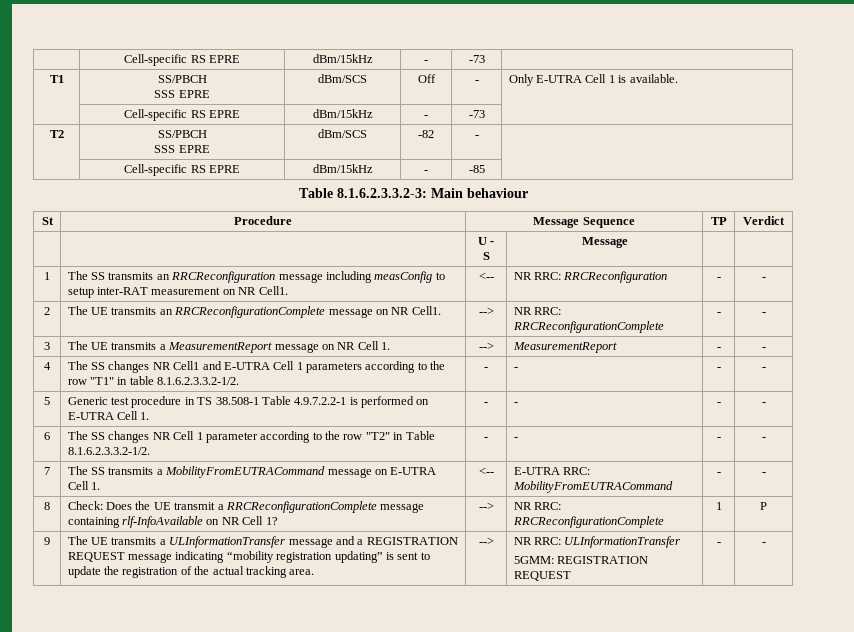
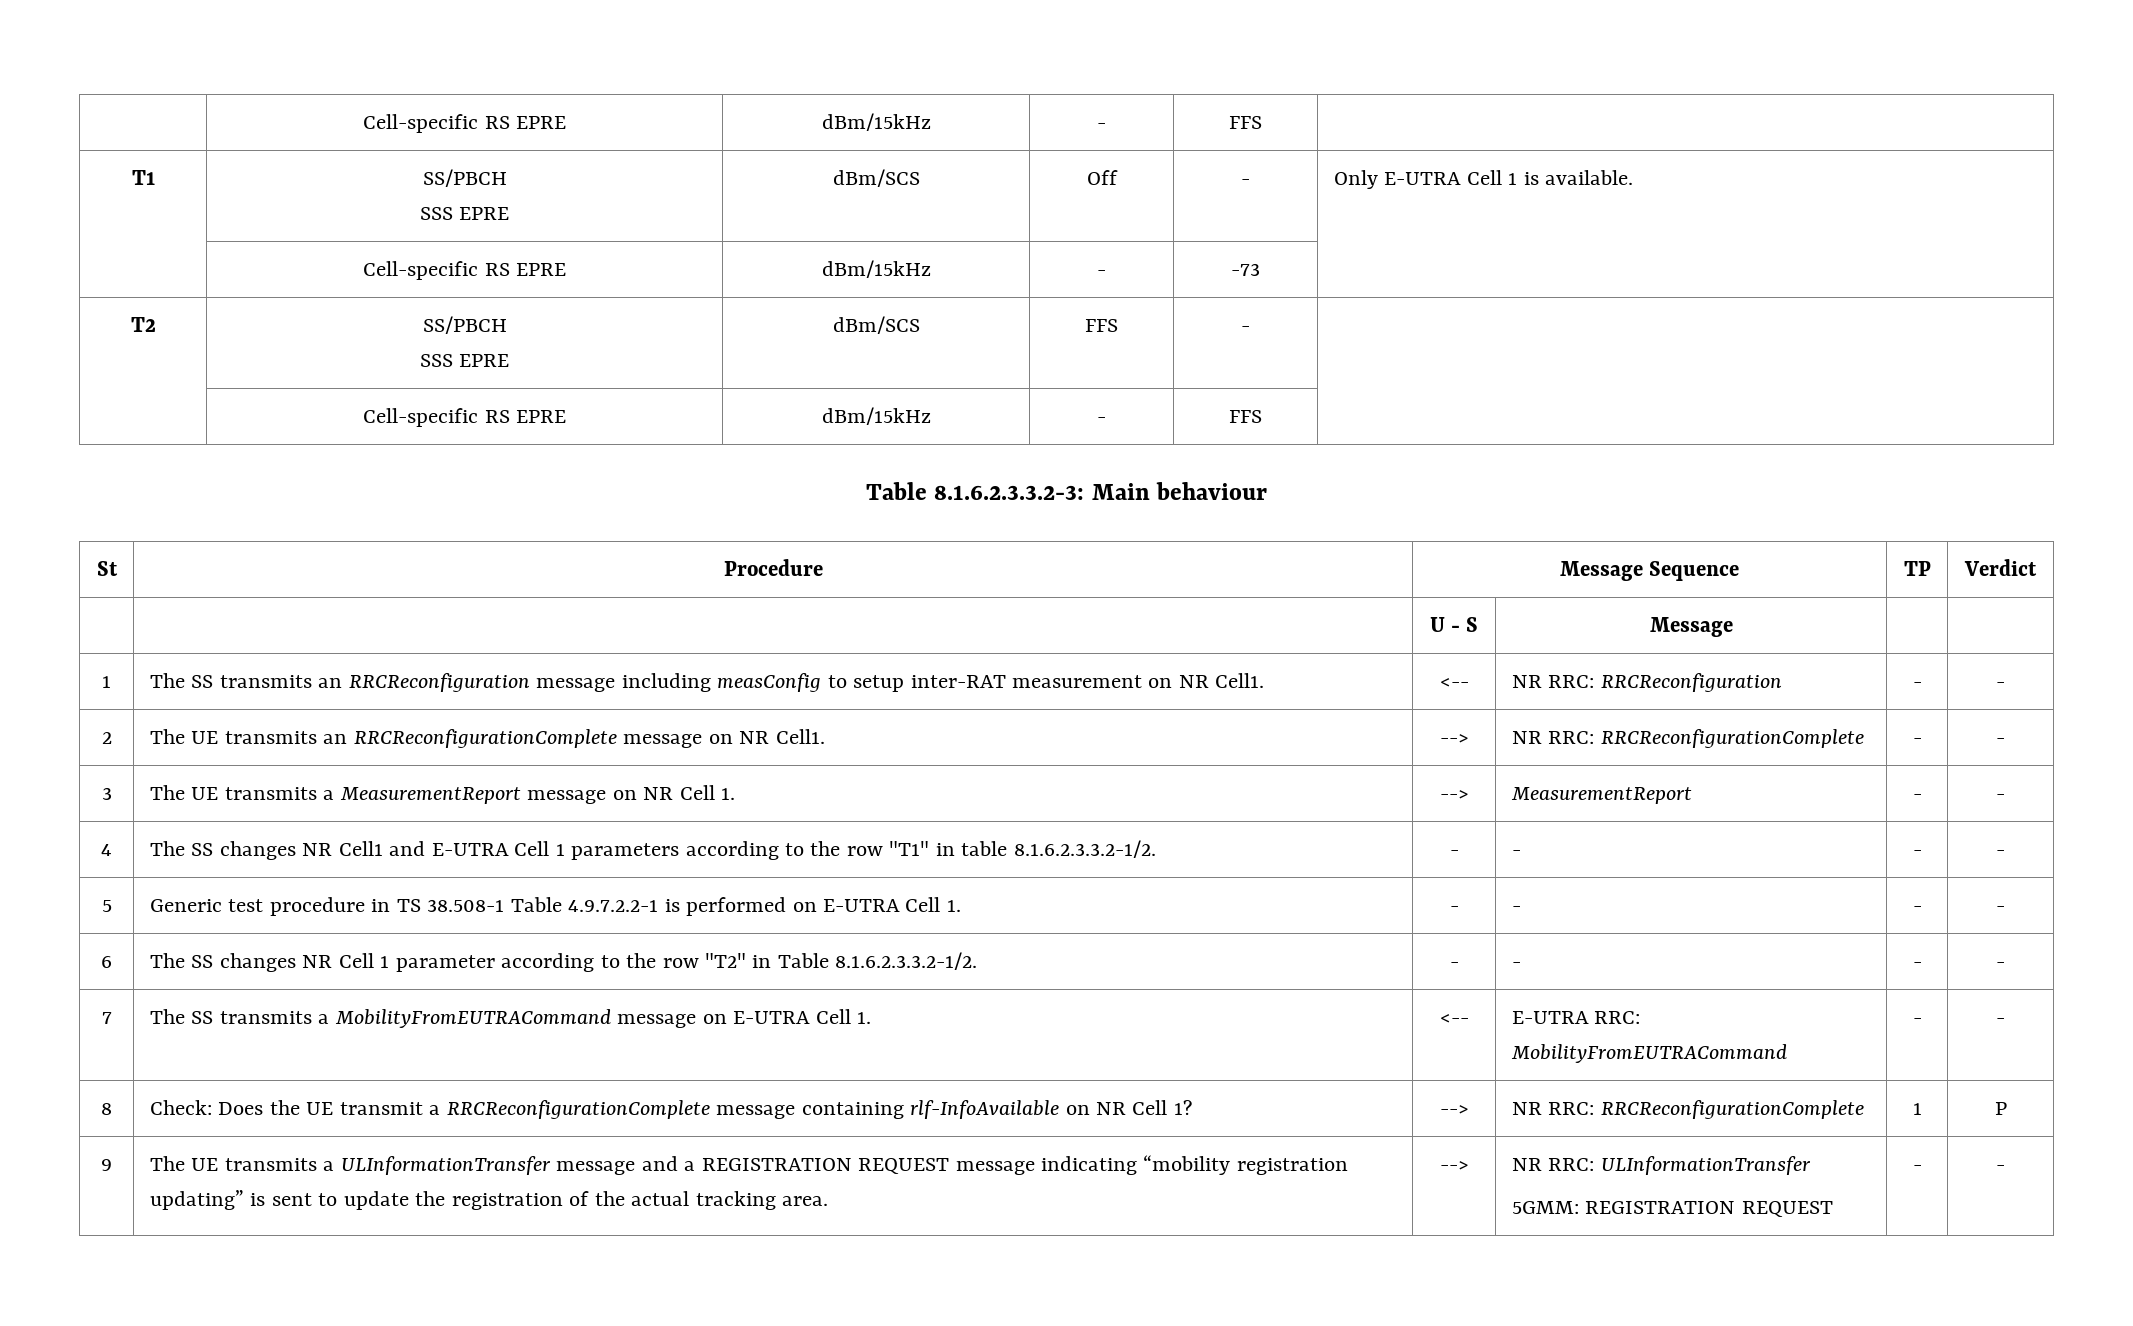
[124,54,240,66] [312,54,373,63] [424,60,428,63] [468,55,485,63] | Cell-specific RS EPRE | dBm/15kHz | - | -73 -> [363,114,566,133] [821,113,931,131] [1097,123,1106,129] [1229,116,1262,129] | Cell-specific RS EPRE | dBm/15kHz | - | FFS
[418,130,434,138] -82 -> [1085,319,1118,332] FFS
[468,165,485,173] -85 -> [1229,410,1262,423] FFS

